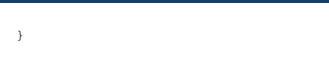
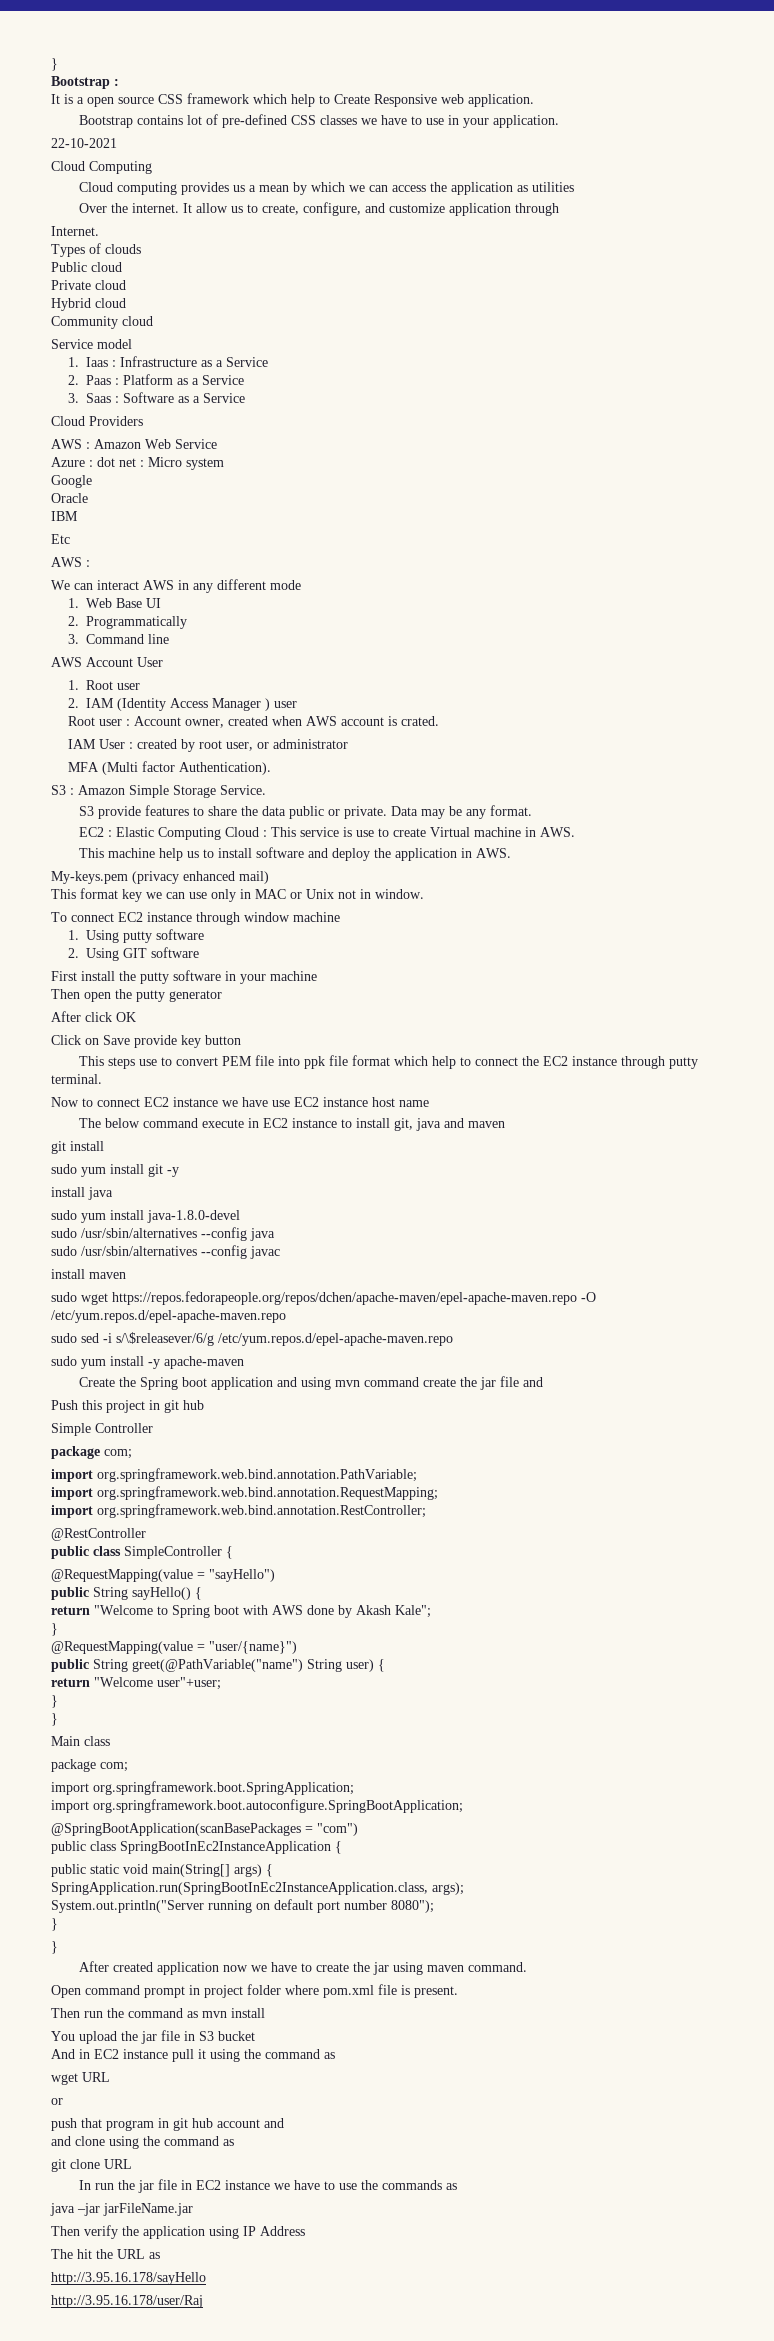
[17,30,23,41] } -> [51,58,58,71] [51,76,119,89] [51,93,534,107] [79,114,560,128] [51,138,117,148] [51,161,152,174] [79,182,575,195] [79,202,560,216] [51,226,99,236] [51,243,141,257] [51,262,122,272] [51,280,126,290] [51,298,126,311] [51,316,153,329] [51,339,132,349] [68,356,269,367] [68,374,245,385] [68,392,246,403] [51,416,143,426] [51,439,217,449] [51,457,224,470] [51,475,92,488] [51,493,88,503] [51,511,78,521] [51,534,70,544] [51,557,90,567] [51,579,301,593] [68,598,162,608] [68,616,188,629] [68,634,170,644] [51,657,163,667] [68,680,141,690] [68,698,298,711] [68,716,440,728] [68,739,349,752] [68,761,272,775] [51,785,266,798] [79,805,533,819] [79,827,576,840] [79,847,512,861] [51,871,269,884] [51,888,424,902] [51,912,340,925] [68,929,205,943] [68,947,200,961] [51,970,317,984] [51,989,222,1002] [51,1011,136,1022] [51,1035,241,1048] [79,1055,699,1069] [51,1074,102,1084] [51,1097,429,1107] [79,1118,506,1131] [51,1141,104,1154] [51,1164,179,1177] [51,1187,113,1200] [51,1210,240,1223] [51,1227,275,1241] [51,1245,280,1259] [51,1269,126,1279] [51,1291,596,1305] [51,1310,286,1323] [51,1332,453,1346] [51,1356,244,1369] [79,1376,544,1390] [51,1400,204,1413] [51,1423,153,1436] [51,1446,132,1459] [51,1468,417,1482] [51,1486,438,1500] [51,1504,426,1518] [51,1528,146,1541] [51,1546,233,1559] [51,1569,275,1582] [51,1587,202,1600] [51,1605,431,1618] [51,1623,58,1636] [51,1641,297,1654] [51,1659,385,1672] [51,1677,221,1690] [51,1695,58,1708] [51,1713,58,1726] [51,1736,110,1746] [51,1759,128,1772] [51,1781,354,1795] [51,1799,463,1813] [51,1823,358,1836] [51,1841,342,1854] [51,1864,273,1877] [51,1882,464,1895] [51,1899,434,1913] [51,1918,58,1931] [51,1941,58,1954] [79,1961,528,1975] [51,1984,458,1998] [51,2008,265,2018] [51,2030,255,2044] [51,2049,335,2062] [51,2072,110,2085] [51,2098,63,2105] [51,2118,284,2131] [51,2136,234,2149] [51,2159,132,2172] [79,2179,458,2193] [50,2203,193,2216] [51,2225,305,2239] [51,2249,160,2259] [51,2272,206,2285] [51,2295,203,2308] } // Bootstrap : // It is a open source CSS framework which help to Create Responsive web application. // Bootstrap contains lot of pre-defined CSS classes we have to use in your application. // 22-10-2021 // Cloud Computing // Cloud computing provides us a mean by which we can access the application as utilities // Over the internet. It allow us to create, configure, and customize application through // Internet. // Types of clouds // Public cloud // Private cloud // Hybrid cloud // Community cloud // Service model // 1. Iaas : Infrastructure as a Service // 2. Paas : Platform as a Service // 3. Saas : Software as a Service // Cloud Providers // AWS : Amazon Web Service // Azure : dot net : Micro system // Google // Oracle // IBM // Etc // AWS : // We can interact AWS in any different mode // 1. Web Base UI // 2. Programmatically // 3. Command line // AWS Account User // 1. Root user // 2. IAM (Identity Access Manager ) user // Root user : Account owner, created when AWS account is crated. // IAM User : created by root user, or administrator // MFA (Multi factor Authentication). // S3 : Amazon Simple Storage Service. // S3 provide features to share the data public or private. Data may be any format. // EC2 : Elastic Computing Cloud : This service is use to create Virtual machine in AWS. // This machine help us to install software and deploy the application in AWS. // My-keys.pem (privacy enhanced mail) // This format key we can use only in MAC or Unix not in window. // To connect EC2 instance through window machine // 1. Using putty software // 2. Using GIT software // First install the putty software in your machine // Then open the putty generator // After click OK // Click on Save provide key button // This steps use to convert PEM file into ppk file format which help to connect the EC2 instance through putty terminal. // Now to connect EC2 instance we have use EC2 instance host name // The below command execute in EC2 instance to install git, java and maven // git install // sudo yum install git -y // install java // sudo yum install java-1.8.0-devel // sudo /usr/sbin/alternatives --config java // sudo /usr/sbin/alternatives --config javac // install maven // sudo wget https://repos.fedorapeople.org/repos/dchen/apache-maven/epel-apache-maven.repo -O /etc/yum.repos.d/epel-apache-maven.repo // sudo sed -i s/\$releasever/6/g /etc/yum.repos.d/epel-apache-maven.repo // sudo yum install -y apache-maven // Create the Spring boot application and using mvn command create the jar file and // Push this project in git hub // Simple Controller // package com; // import org.springframework.web.bind.annotation.PathVariable; // import org.springframework.web.bind.annotation.RequestMapping; // import org.springframework.web.bind.annotation.RestController; // @RestController // public class SimpleController { // @RequestMapping(value = "sayHello") // public String sayHello() { // return "Welcome to Spring boot with AWS done by Akash Kale"; // } // @RequestMapping(value = "user/{name}") // public String greet(@PathVariable("name") String user) { // return "Welcome user"+user; // } // } // Main class // package com; // import org.springframework.boot.SpringApplication; // import org.springframework.boot.autoconfigure.SpringBootApplication; // @SpringBootApplication(scanBasePackages = "com") // public class SpringBootInEc2InstanceApplication { // public static void main(String[] args) { // SpringApplication.run(SpringBootInEc2InstanceApplication.class, args); // System.out.println("Server running on default port number 8080"); // } // } // After created application now we have to create the jar using maven command. // Open command prompt in project folder where pom.xml file is present. // Then run the command as mvn install // You upload the jar file in S3 bucket // And in EC2 instance pull it using the command as // wget URL // or // push that program in git hub account and // and clone using the command as // git clone URL // In run the jar file in EC2 instance we have to use the commands as // java –jar jarFileName.jar // Then verify the application using IP Address // The hit the URL as // http://3.95.16.178/sayHello // http://3.95.16.178/user/Raj

